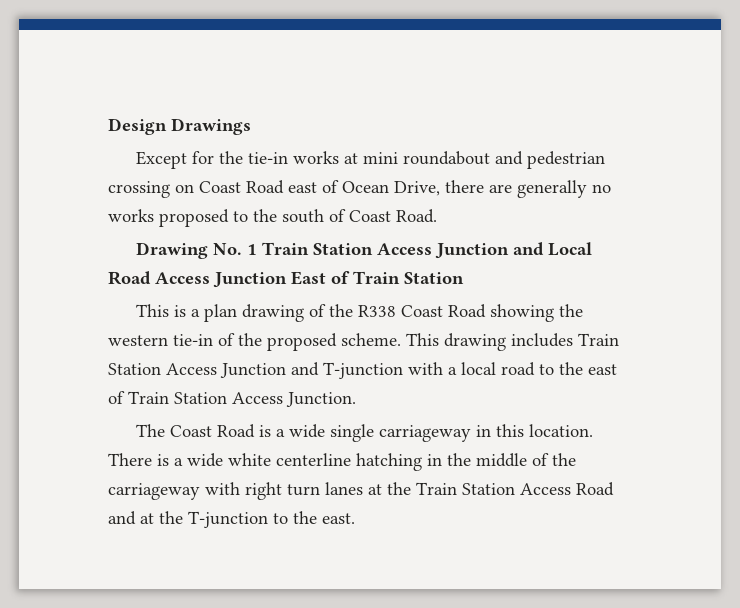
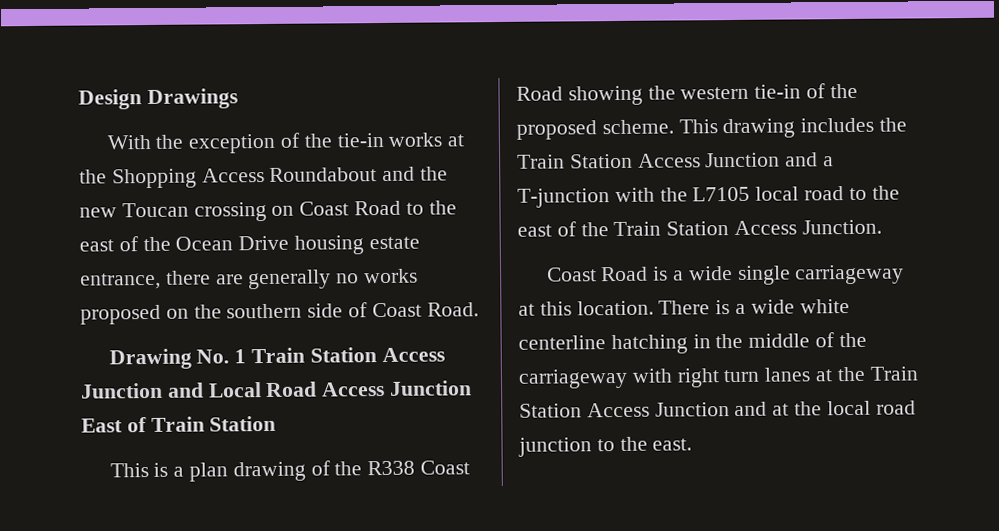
[136,151,606,169] [108,180,440,198] Except for the tie-in works at mini roundabout and pedestrian crossing on Coast Road east of Ocean Drive, -> [106,132,465,154] [79,166,449,189] [79,200,457,222] [79,235,420,255] [80,272,161,290] With the exception of the tie-in works at the Shopping Access Roundabout and the new Toucan crossing on Coast Road to the east of the Ocean Drive housing estate entrance,
[233,209,324,223] to the south -> [165,303,344,319] on the southern side
[578,333,619,346] [108,362,319,378] Train Station Access Junction and -> [879,117,908,132] [517,152,835,169] the Train Station Access Junction and a
[448,367,457,375] a -> [659,186,751,202] the L7105
(125, 397) none -> [580,222,609,237] the
[136,424,166,437] The -> (882, 227) none
[476,425,492,437] in -> [518,303,535,316] at
[576,482,614,496] Road -> [654,402,730,417] Junction
[188,511,268,528] T-junction -> [826,400,916,416] [518,437,592,457] local road junction

